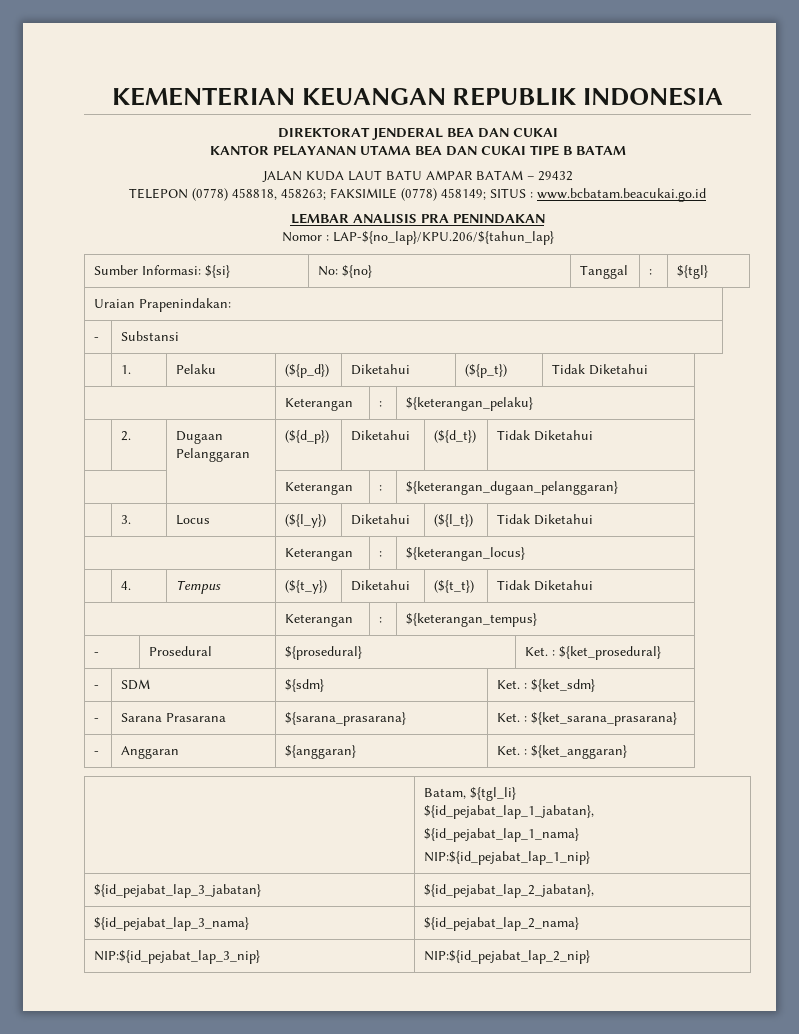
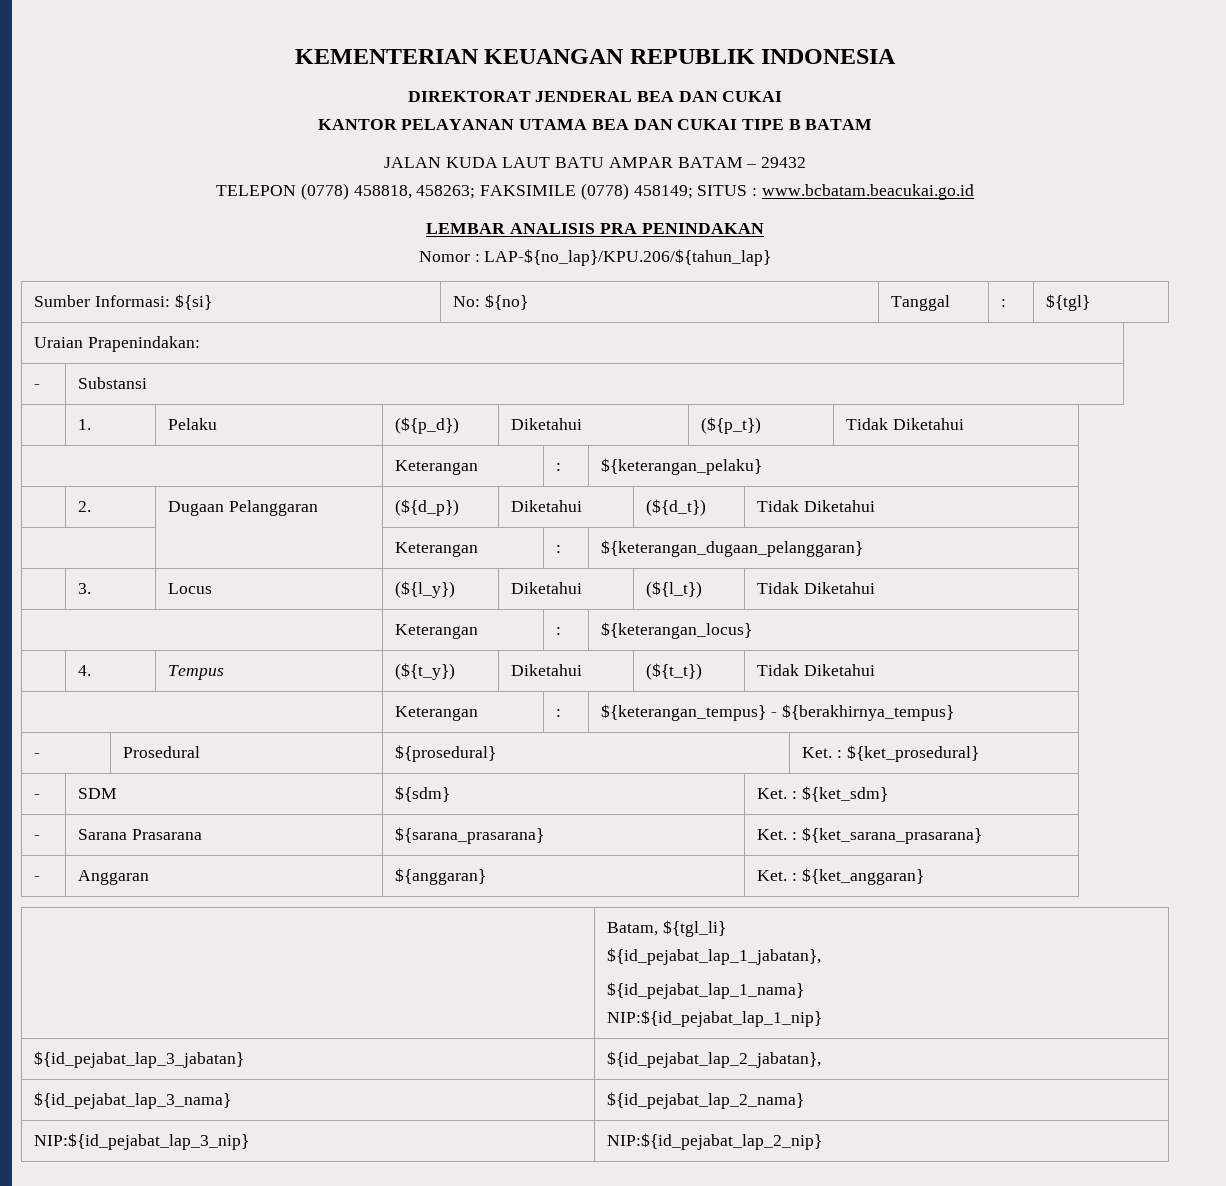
(538, 620) none -> [771,704,954,721] - ${berakhirnya_tempus}

